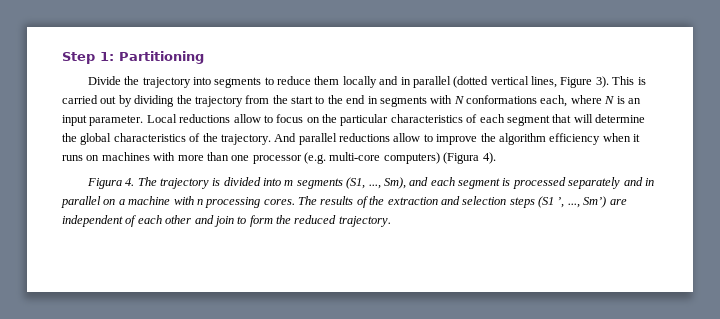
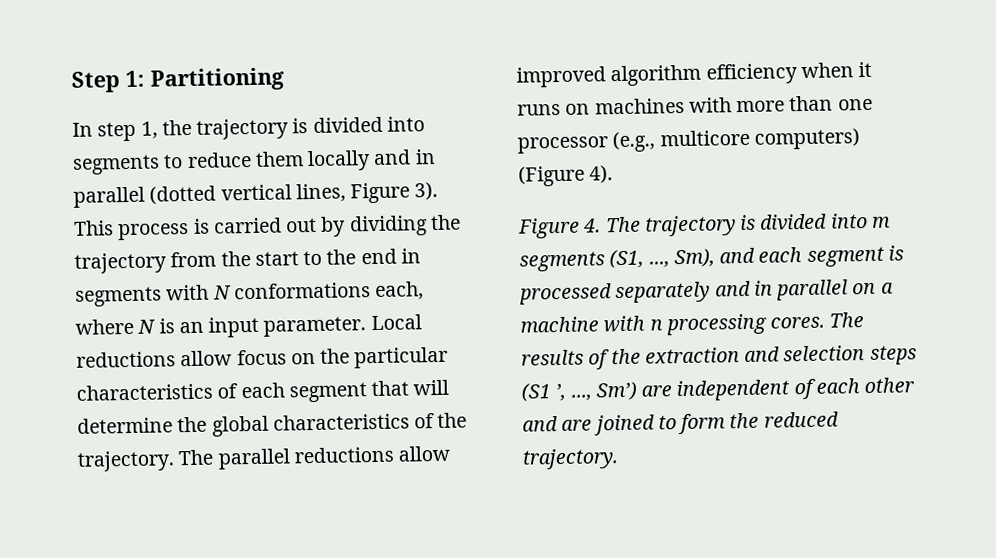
[87,76,191,88] Divide the trajectory -> [72,116,383,142] In step 1, the trajectory is divided
(635, 80) none -> [118,223,190,241] process
[263,115,273,123] to -> (233, 358) none
[274,133,297,142] And -> [178,449,214,466] The
[423,133,496,145] to improve the -> [516,66,606,88] improved
[304,152,480,164] (e.g. multi-core computers) (Figura -> [612,128,860,153] [518,165,585,187] (e.g., multicore computers) (Figure
[86,178,122,189] Figura -> [518,217,580,239] Figure
[213,216,234,227] join -> [561,414,655,436] are joined

